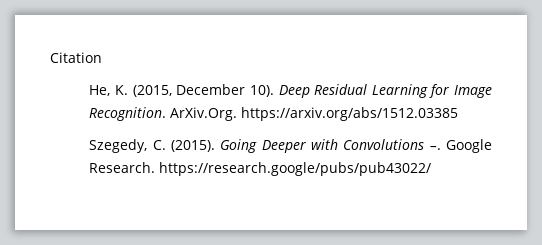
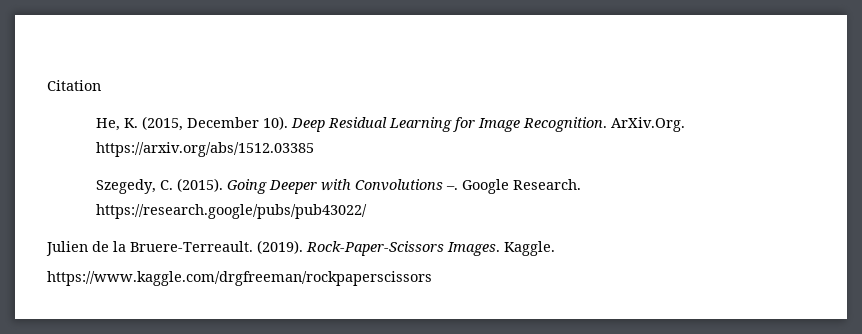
(432, 169) none -> [46,240,555,256] [47,271,432,286] // Julien de la Bruere-Terreault. (2019). Rock-Paper-Scissors Images. Kaggle. // https://www.kaggle.com/drgfreeman/rockpaperscissors

